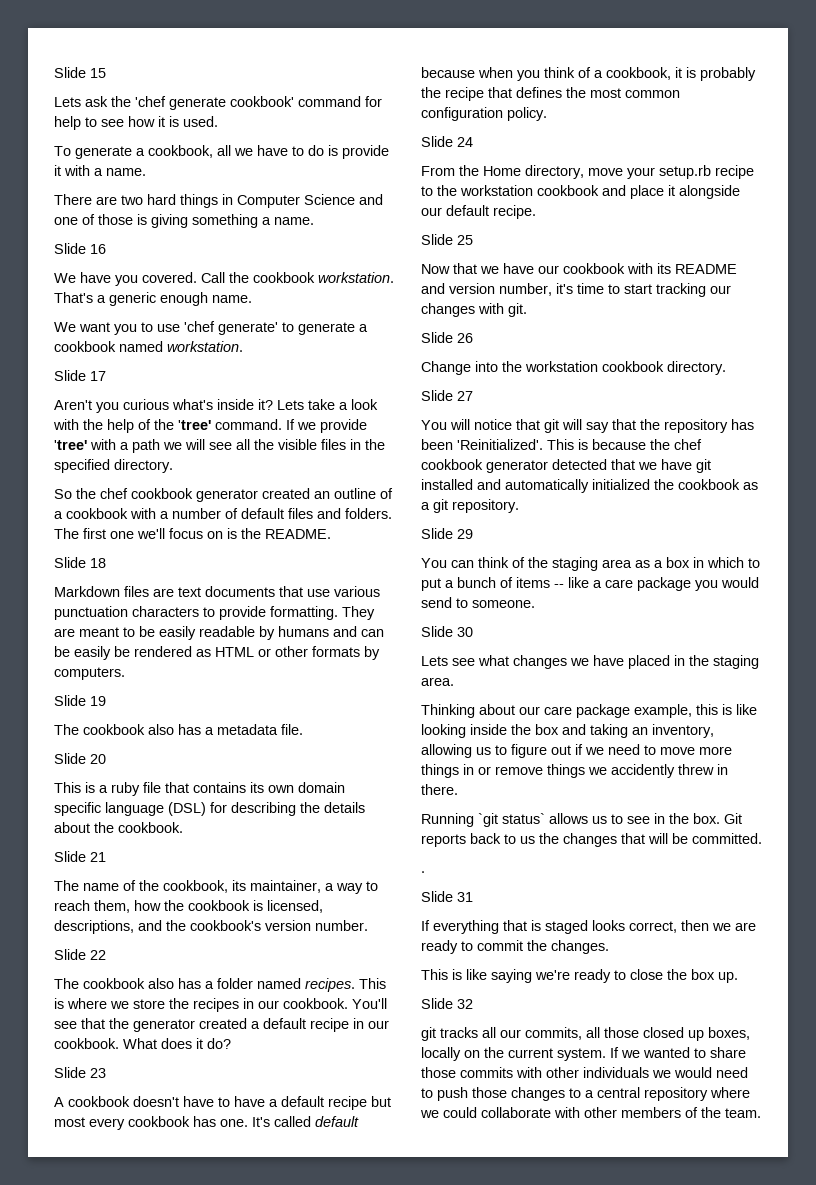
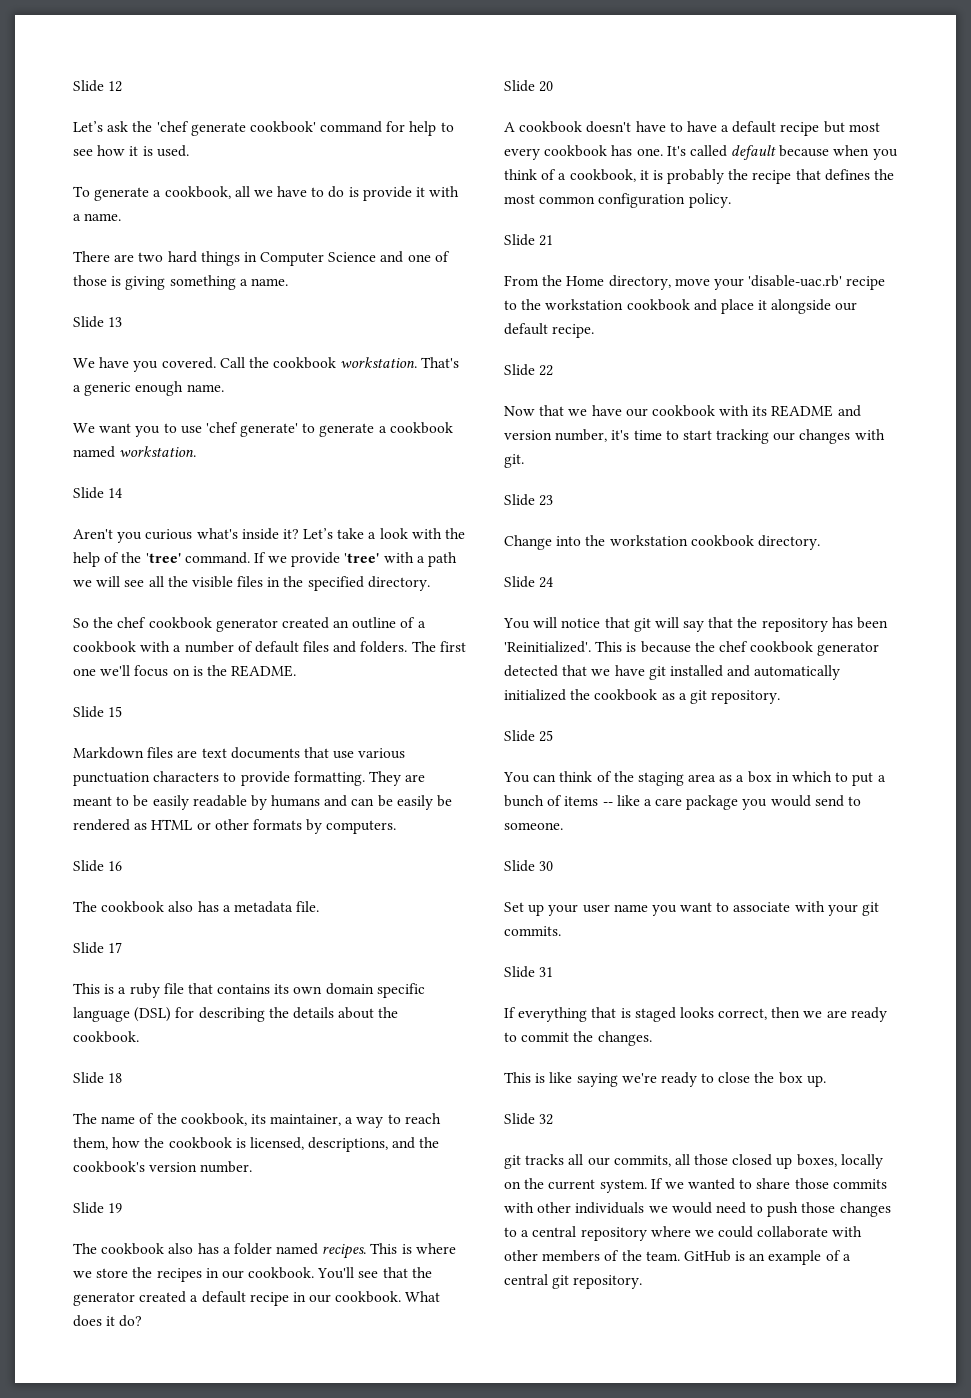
[54,67,106,78] [54,97,81,107] Slide 15 // Lets -> [73,80,123,92] [73,121,103,132] Slide 12 // Let’s
[90,244,106,254] 16 -> [108,317,123,327] 13
[90,371,106,381] 17 -> [108,488,123,498] 14
[277,400,304,410] Lets -> [303,528,334,539] Let’s
[90,558,106,568] 18 -> [108,706,123,717] 15
[90,696,106,706] 19 -> [108,861,123,871] 16
[90,754,106,764] 20 -> [108,942,123,953] 17
[90,852,106,862] 21 -> [108,1073,123,1083] 18
[90,950,106,960] 22 -> [108,1203,123,1213] 19
[90,1068,106,1078] 23 -> [539,81,554,92] 20
[457,137,473,147] 24 -> [539,235,554,246] 21
[659,165,711,179] setup.rb -> [748,275,843,287] 'disable-uac.rb'
[457,235,473,245] 25 -> [539,365,554,376] 22
[457,333,473,343] 26 -> [539,495,554,506] 23
[457,391,473,401] 27 -> [539,577,554,588] 24
[457,529,473,539] 29 -> [539,730,554,742] 25
[421,655,759,669] [421,677,454,686] [421,704,757,718] [421,724,714,738] [421,744,732,758] [421,764,728,778] [421,784,458,795] [421,813,742,827] [421,833,762,847] [421,871,425,873] Lets see what changes we have placed in the staging area. // Thinking about our care package example, this is like looking inside the box and taking an inventory, allowing us to figure out if we need to move more things in or remove things we accidently threw in there. // Running `git status` allows us to see in the box. Git reports back to us the changes that will be committed. // . -> [504,901,880,916] [504,926,561,936] Set up your user name you want to associate with your git commits.
(761, 1113) none -> [683,1250,851,1265] [504,1274,643,1289] GitHub is an example of a central git repository.

